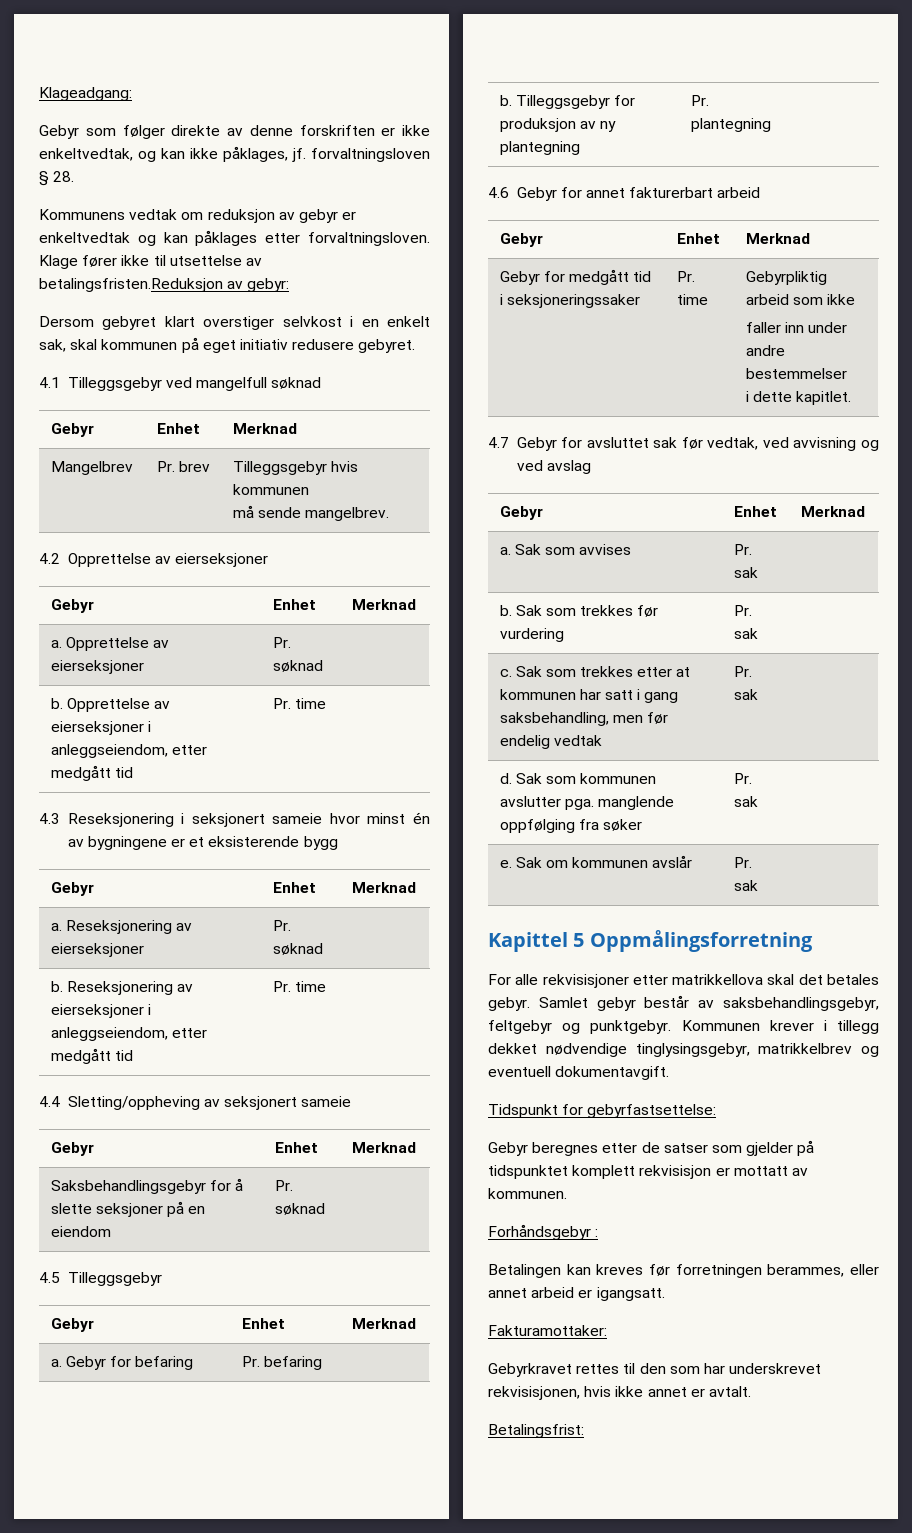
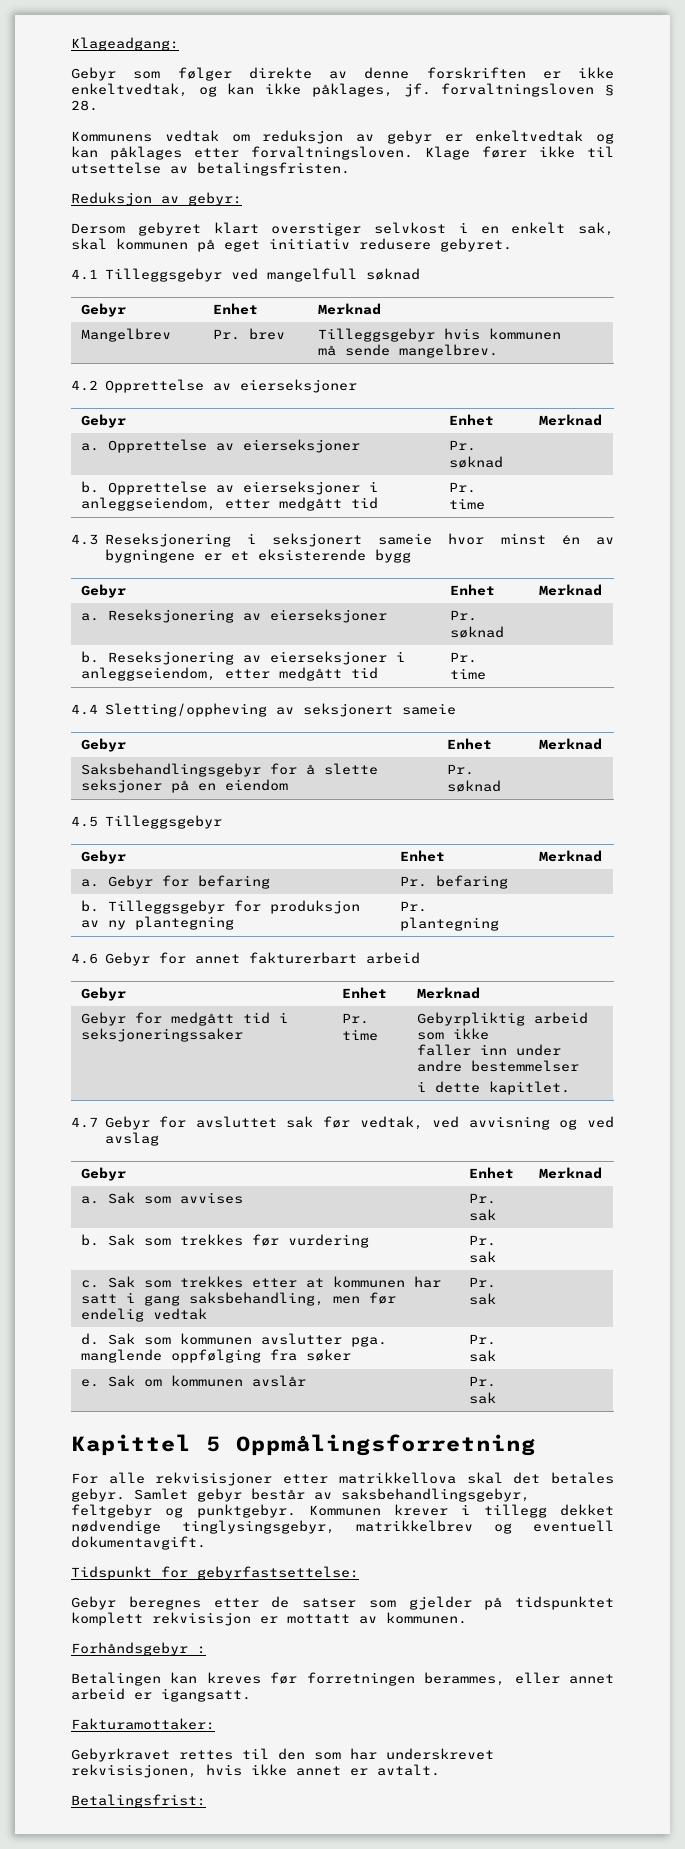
[39,278,223,292] betalingsfristen.Reduksjon -> [197,162,350,176] [71,192,152,206] betalingsfristen. // Reduksjon

